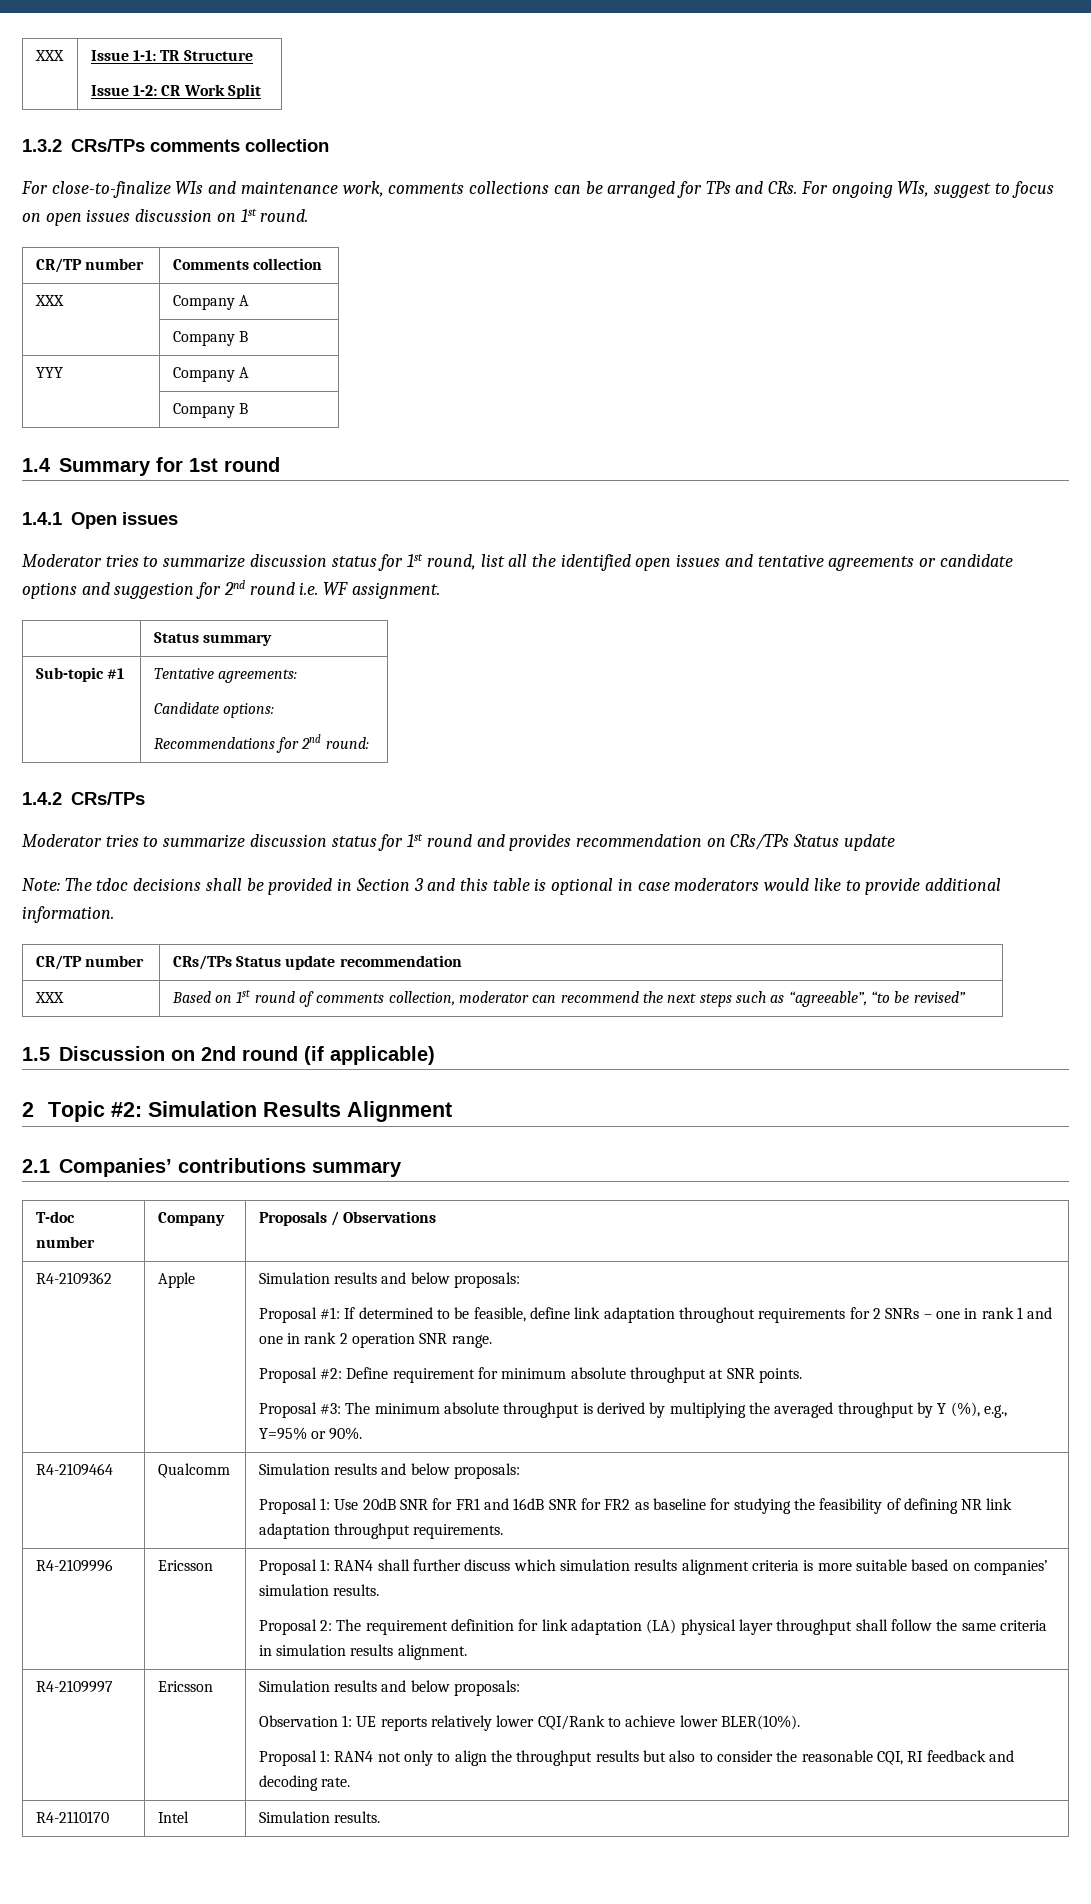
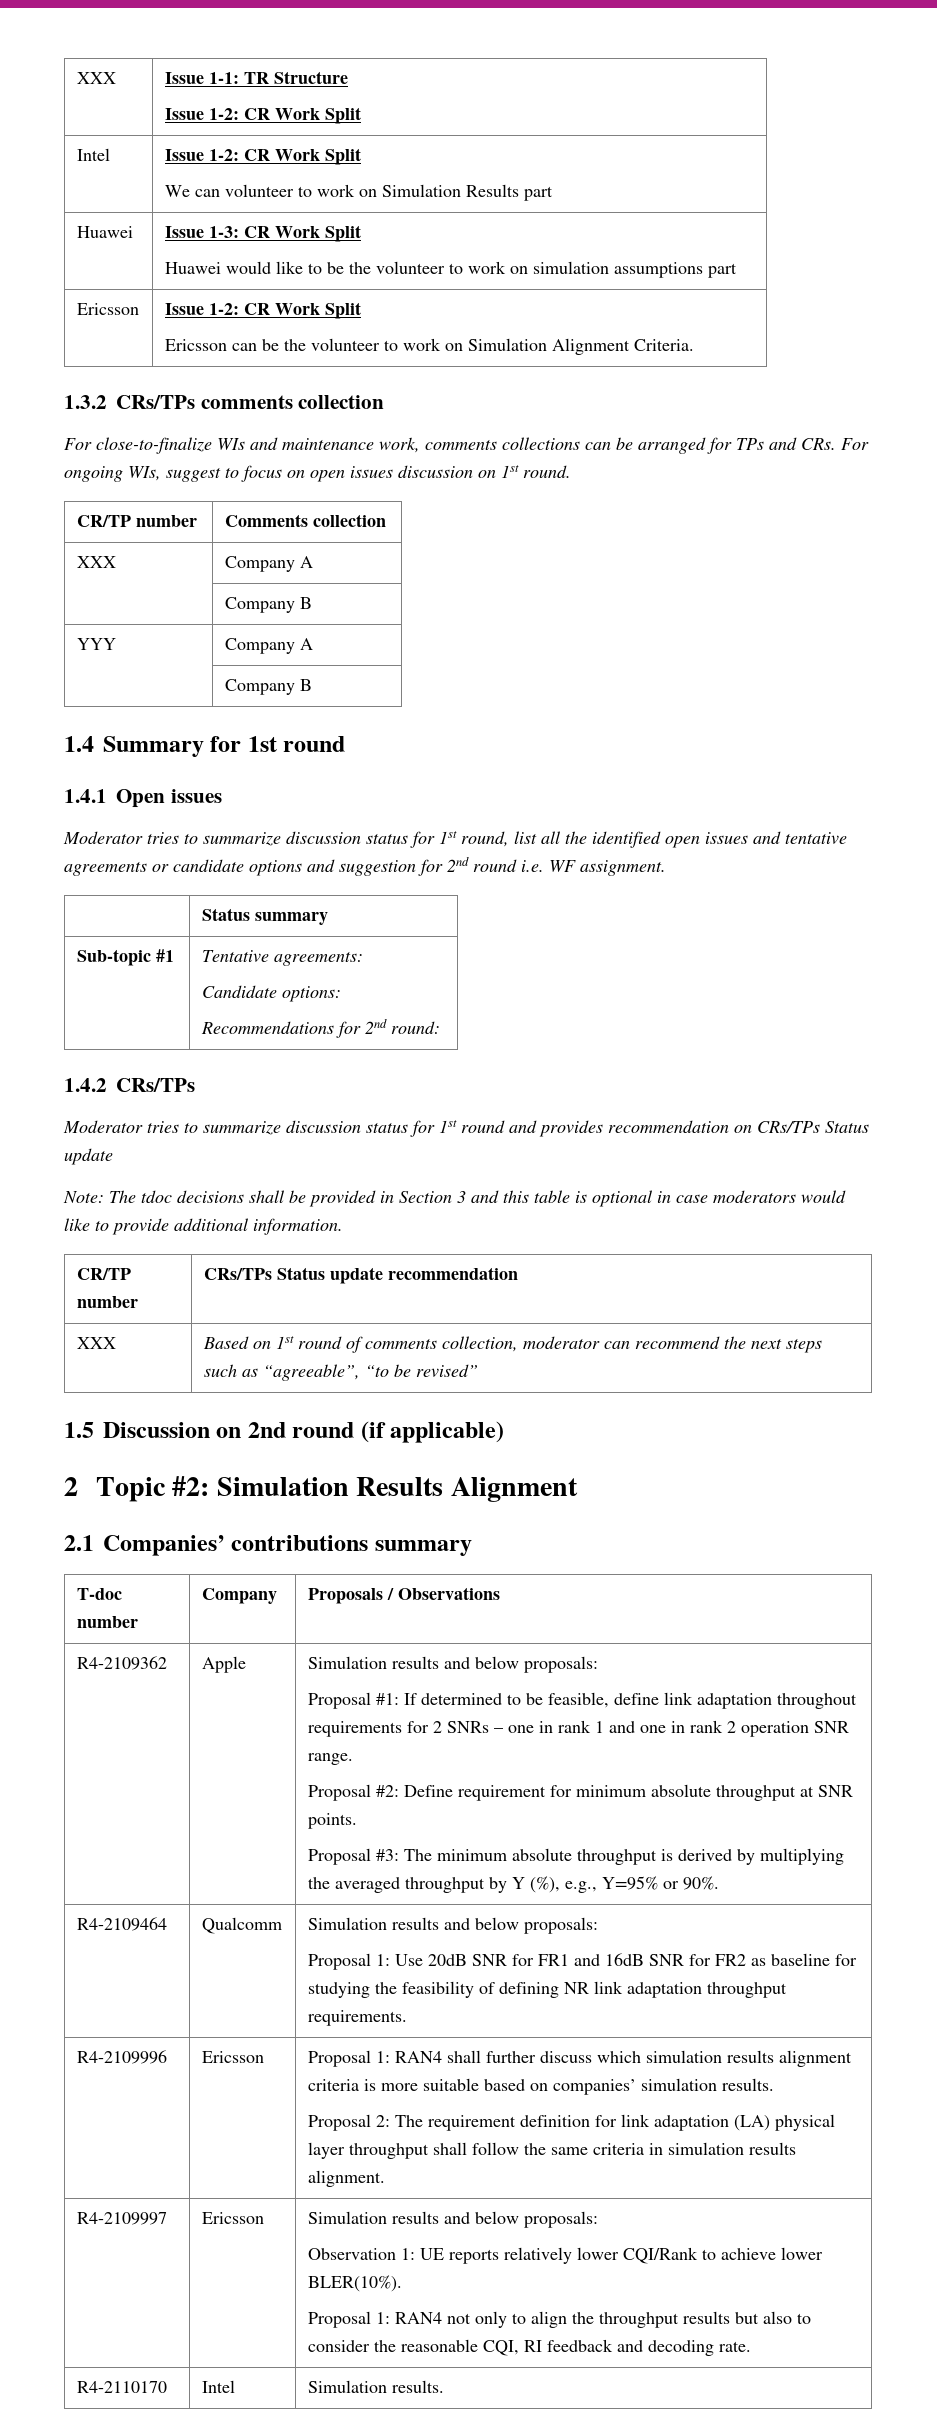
(262, 91) none -> [76,148,110,161] [164,148,361,165] [164,184,553,201] [76,226,133,238] [164,225,361,242] [164,261,737,278] [76,303,139,315] [164,302,361,319] [164,338,694,355] // Intel | Issue 1-2: CR Work Split // We can volunteer to work on Simulation Results part // Huawei | Issue 1-3: CR Work Split // Huawei would like to be the volunteer to work on simulation assumptions part // Ericsson | Issue 1-2: CR Work Split // Ericsson can be the volunteer to work on Simulation Alignment Criteria.

